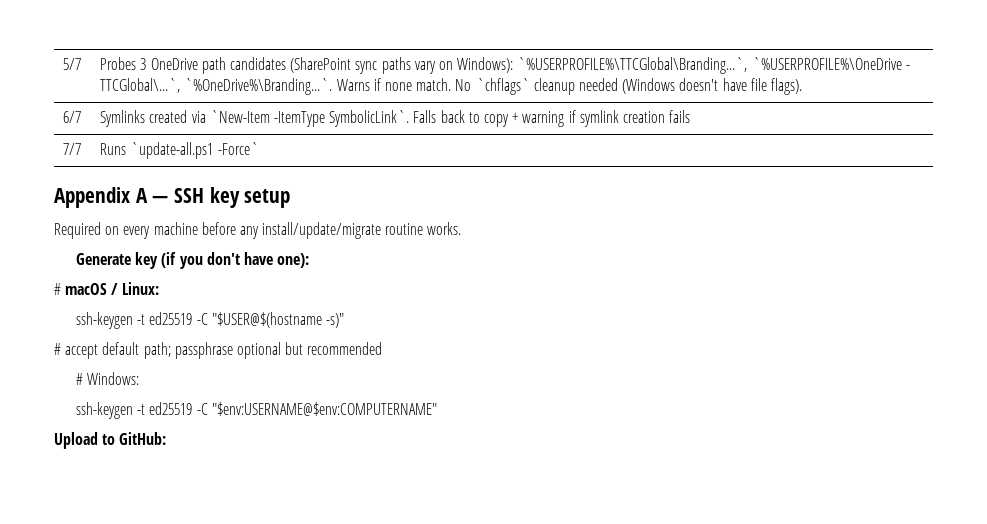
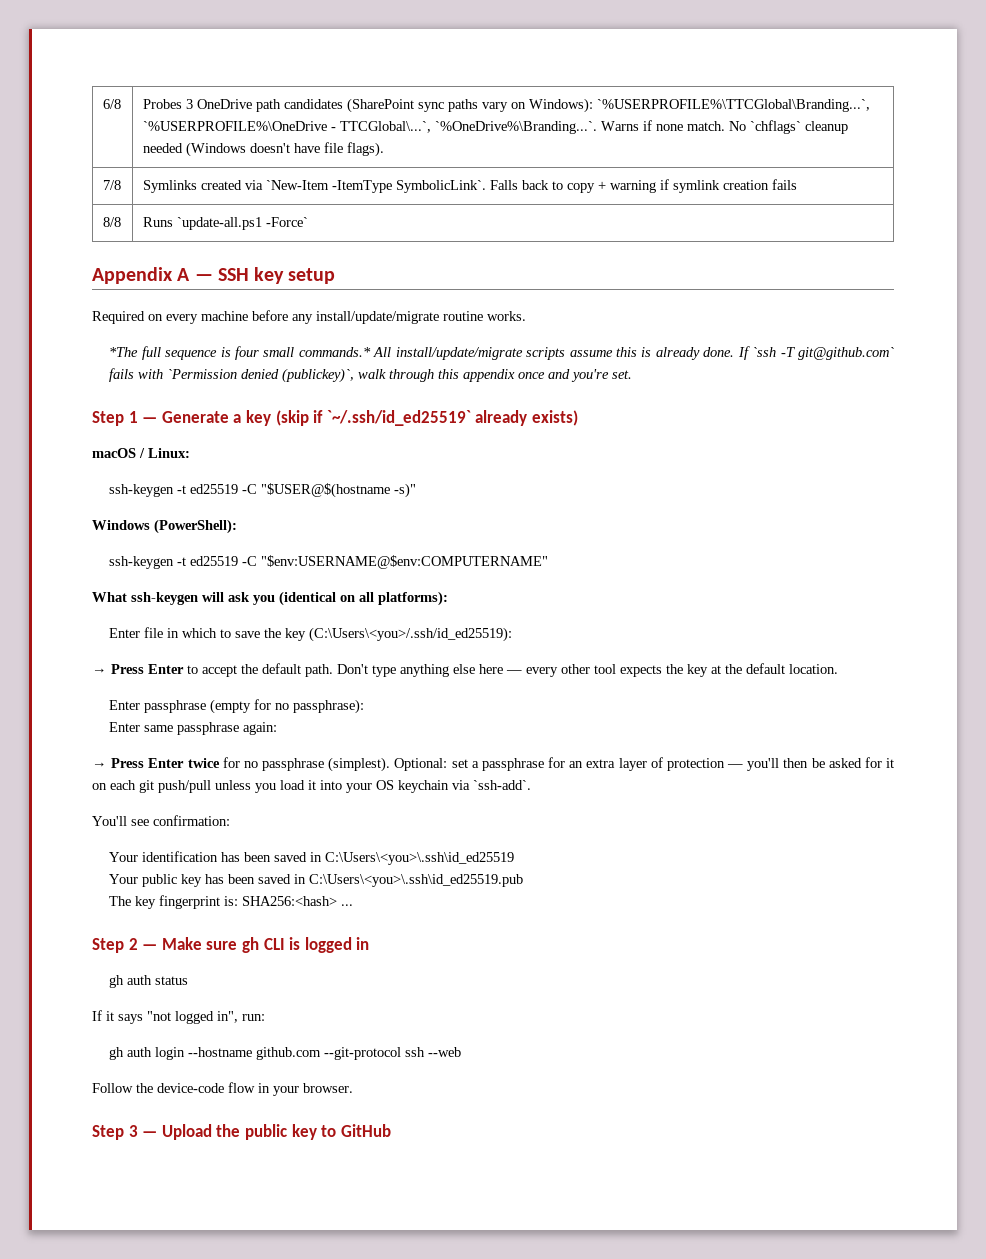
[63,58,82,70] 5/7 -> [102,99,121,109] 6/8
[63,111,82,123] 6/7 -> [102,180,121,190] 7/8
[63,143,82,155] 7/7 -> [102,217,121,227] 8/8
[76,252,310,269] [54,283,61,295] Generate key (if you don't have one): // # -> [109,346,894,360] [109,368,633,383] [92,410,578,426] *The full sequence is four small commands.* All install/update/migrate scripts assume this is already done. If `ssh -T git@github.com` fails with `Permission denied (publickey)`, walk through this appendix once and you're set. // Step 1 — Generate a key (skip if `~/.ssh/id_ed25519` already exists) //
[54,342,383,359] [76,372,140,385] # accept default path; passphrase optional but recommended // # Windows: -> [92,519,237,534] Windows (PowerShell):
[54,432,167,449] Upload to GitHub: -> [92,591,448,606] [109,627,513,642] [92,663,838,677] [109,699,365,714] [109,722,278,735] [92,757,894,772] [92,780,531,793] [92,815,230,826] [109,851,515,865] [109,874,524,887] [109,895,354,909] [92,937,370,953] [109,975,189,988] [92,1010,265,1024] [109,1047,462,1060] [92,1082,353,1096] [92,1124,391,1140] What ssh-keygen will ask you (identical on all platforms): // Enter file in which to save the key (C:\Users\<you>/.ssh/id_ed25519): // → Press Enter to accept the default path. Don't type anything else here — every other tool expects the key at the default location. // Enter passphrase (empty for no passphrase): // Enter same passphrase again: // → Press Enter twice for no passphrase (simplest). Optional: set a passphrase for an extra layer of protection — you'll then be asked for it on each git push/pull unless you load it into your OS keychain via `ssh-add`. // You'll see confirmation: // Your identification has been saved in C:\Users\<you>\.ssh\id_ed25519 // Your public key has been saved in C:\Users\<you>\.ssh\id_ed25519.pub // The key fingerprint is: SHA256:<hash> ... // Step 2 — Make sure gh CLI is logged in // gh auth status // If it says "not logged in", run: // gh auth login --hostname github.com --git-protocol ssh --web // Follow the device-code flow in your browser. // Step 3 — Upload the public key to GitHub

